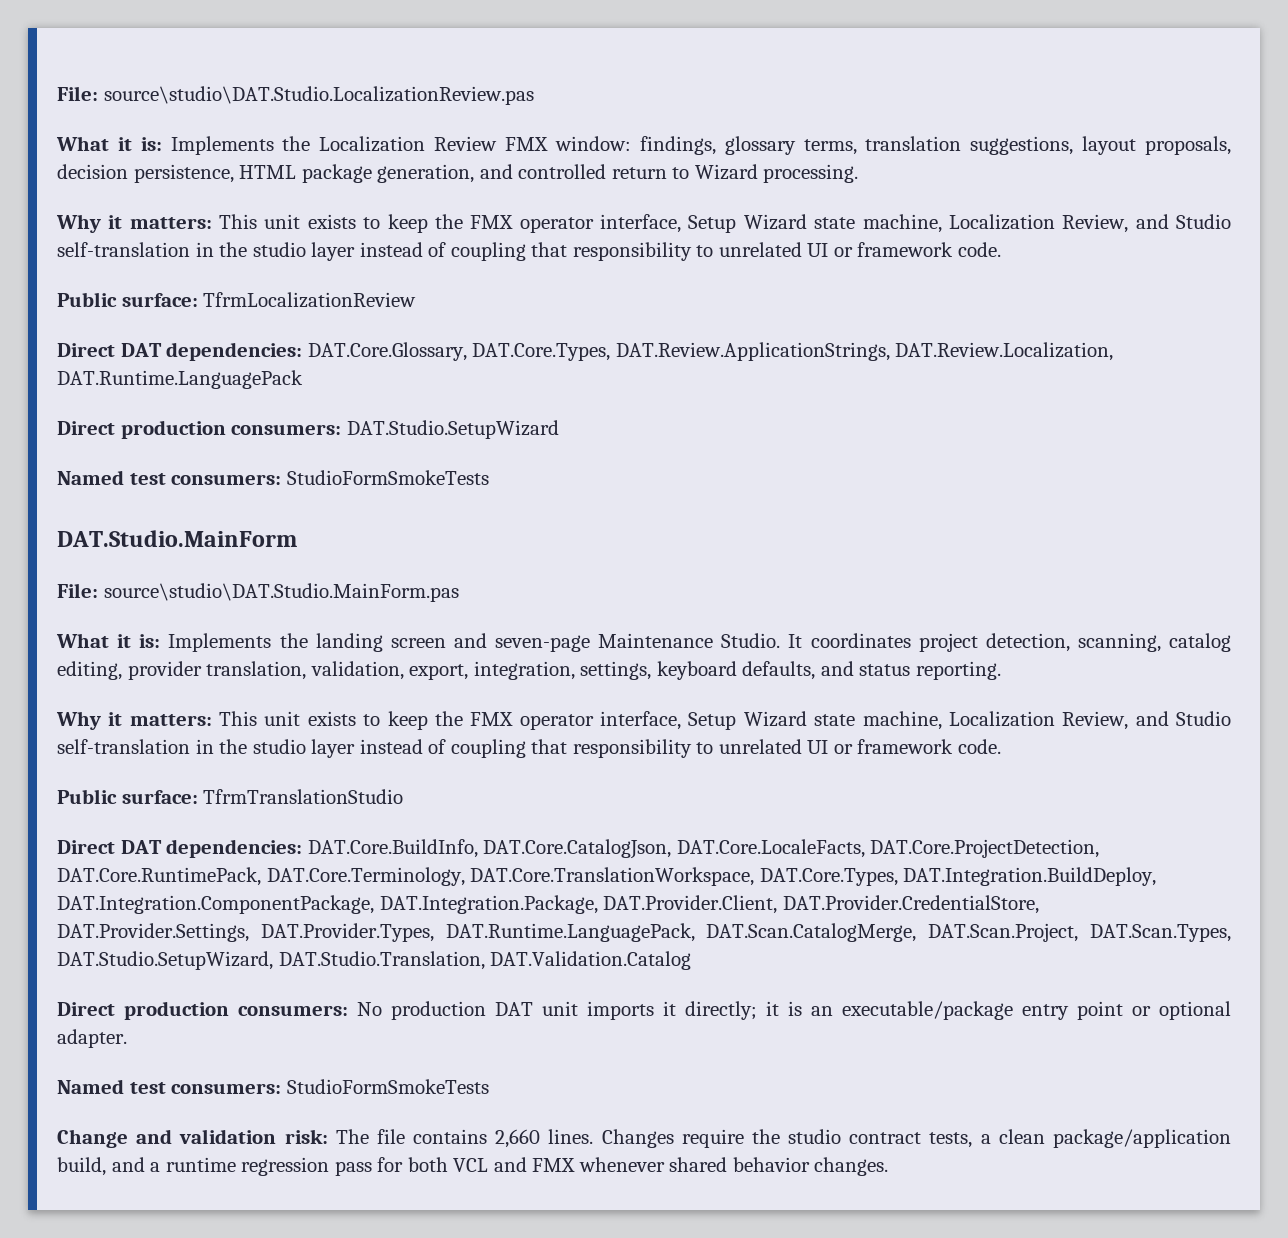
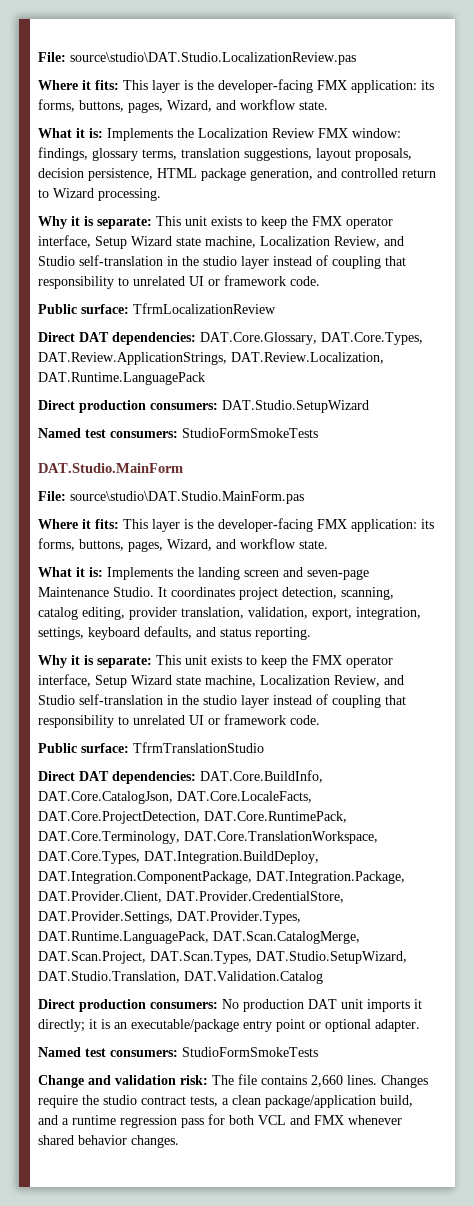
(534, 95) none -> [38,79,434,93] [38,99,328,113] // Where it fits: This layer is the developer-facing FMX application: its forms, buttons, pages, Wizard, and workflow state.
[129,217,212,229] matters: -> [84,216,152,229] is separate:
(459, 592) none -> [38,518,434,532] [38,538,328,552] // Where it fits: This layer is the developer-facing FMX application: its forms, buttons, pages, Wizard, and workflow state.
[129,714,212,726] matters: -> [84,655,152,668] is separate:

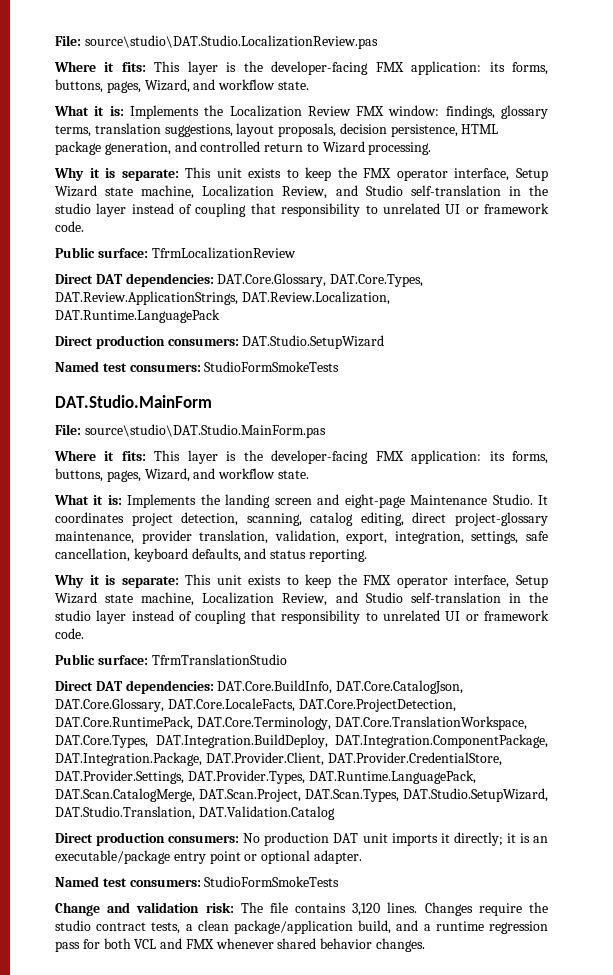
[307,569,369,580] seven-page -> [344,494,405,508] eight-page
(125, 613) none -> [412,512,548,526] [55,531,134,544] direct project-glossary maintenance,
(84, 633) none -> [525,531,548,541] [55,548,130,562] safe cancellation,
(173, 797) none -> [55,698,164,712] DAT.Core.Glossary,
[311,1075,343,1087] 2,660 -> [352,903,381,916] 3,120

